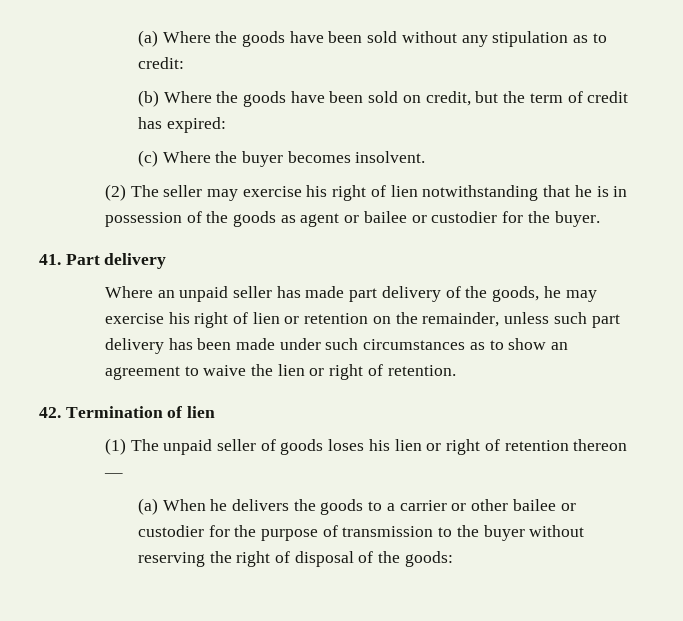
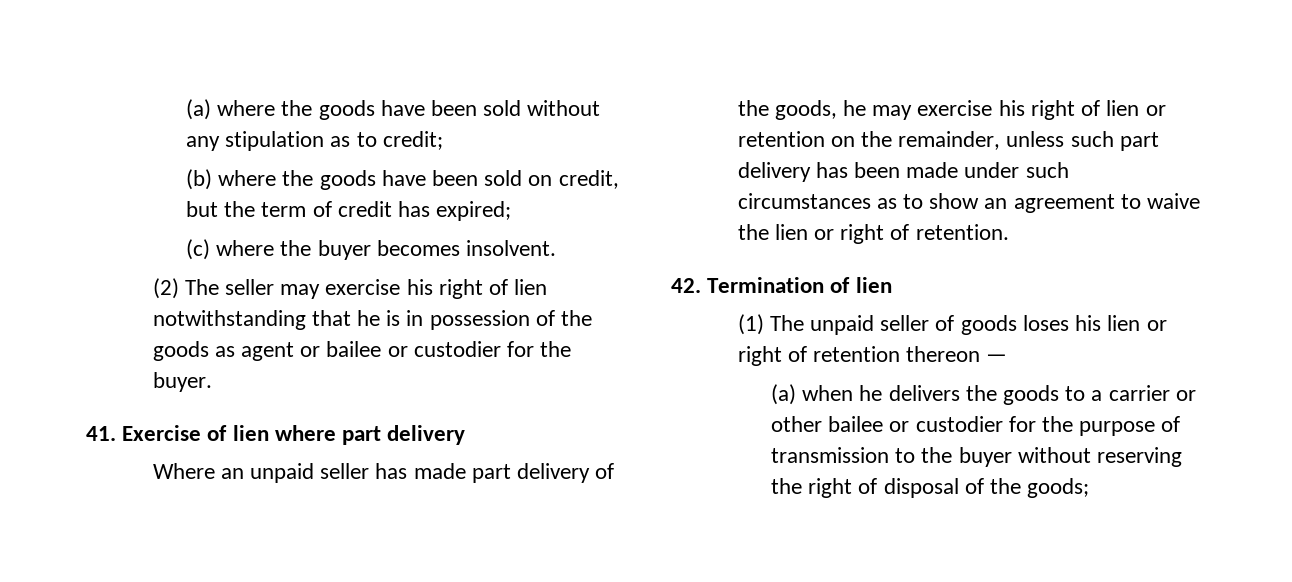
[137,30,211,47] (a) Where -> [185,99,276,120] (a) where
[137,57,184,69] credit: -> [382,131,443,150] credit;
[163,91,212,103] Where -> [218,170,277,186] where
[166,117,226,133] expired: -> [436,201,512,221] expired;
[162,151,211,163] Where -> [216,240,275,256] where
[65,254,100,265] Part -> [122,425,382,445] Exercise of lien where part
[162,499,206,511] When -> [802,385,854,401] when
[404,551,453,567] goods: -> [1027,478,1090,498] goods;

